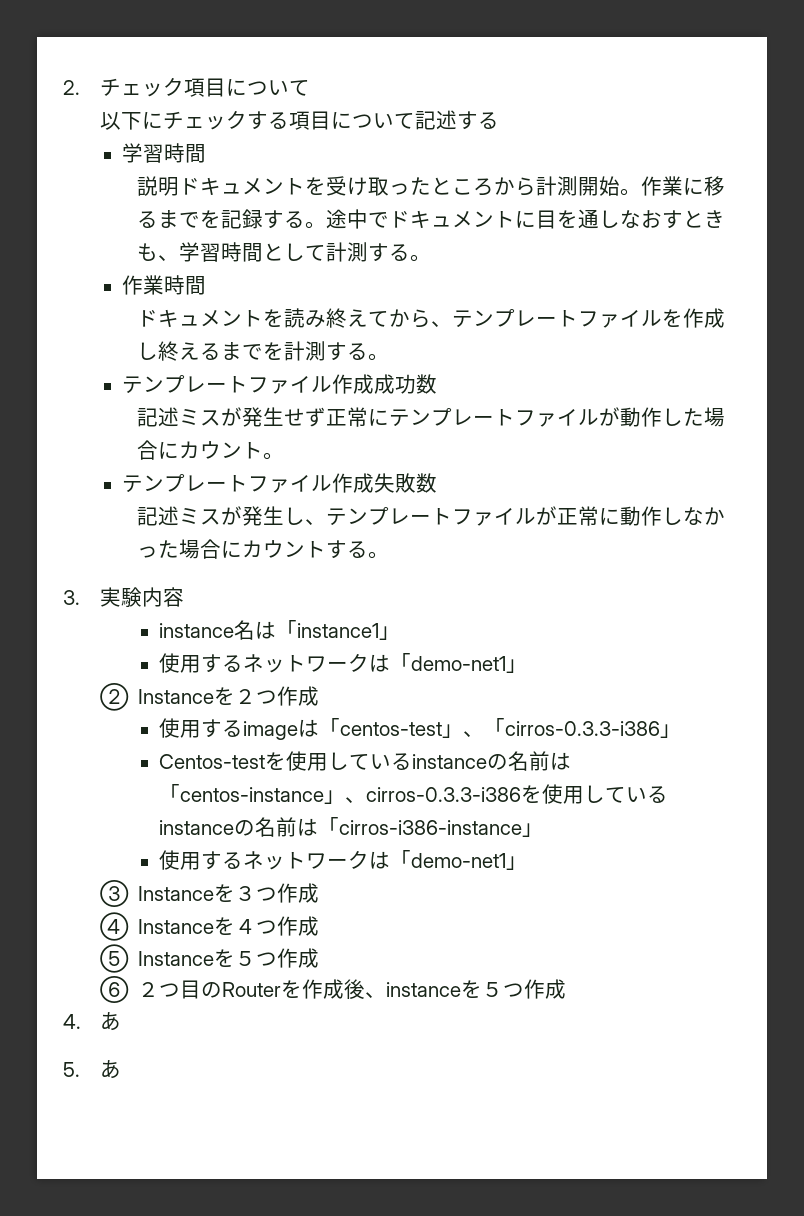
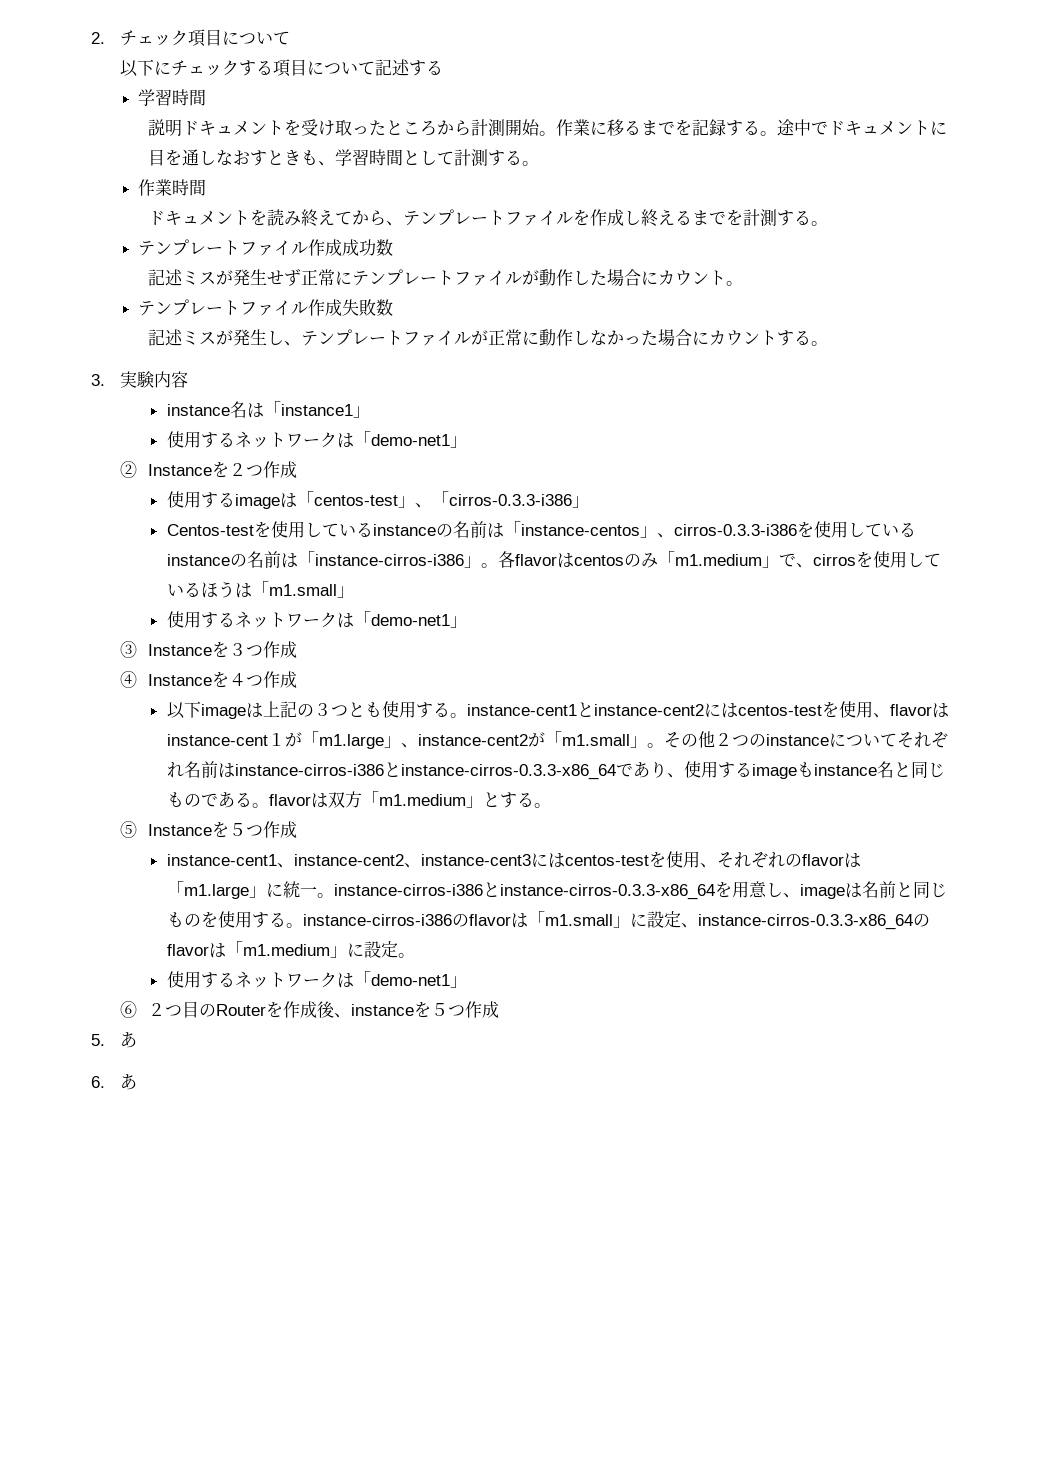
[180,787,325,802] centos-instance -> [520,524,640,536] instance-centos
[339,820,523,835] cirros-i386-instance -> [314,551,941,568] [166,581,337,598] instance-cirros-i386」。各flavorはcentosのみ「m1.medium」で、cirrosを使用しているほうは「m1.small
(320, 926) none -> [166,701,949,719] [166,731,948,749] [166,761,945,780] [166,791,551,808] // 以下imageは上記の３つとも使用する。instance-cent1とinstance-cent2にはcentos-testを使用、flavorはinstance-cent１が「m1.large」、instance-cent2が「m1.small」。その他２つのinstanceについてそれぞれ名前はinstance-cirros-i386とinstance-cirros-0.3.3-x86_64であり、使用するimageもinstance名と同じものである。flavorは双方「m1.medium」とする。
(320, 958) none -> [166,851,861,868] [166,881,947,900] [166,911,930,930] [166,941,415,958] [166,971,467,988] // instance-cent1、instance-cent2、instance-cent3にはcentos-testを使用、それぞれのflavorは「m1.large」に統一。instance-cirros-i386とinstance-cirros-0.3.3-x86_64を用意し、imageは名前と同じものを使用する。instance-cirros-i386のflavorは「m1.small」に設定、instance-cirros-0.3.3-x86_64のflavorは「m1.medium」に設定。 // 使用するネットワークは「demo-net1」
[63,1014,81,1029] 4. -> [91,1034,105,1046] 5.
[63,1062,80,1077] 5. -> [91,1076,105,1088] 6.

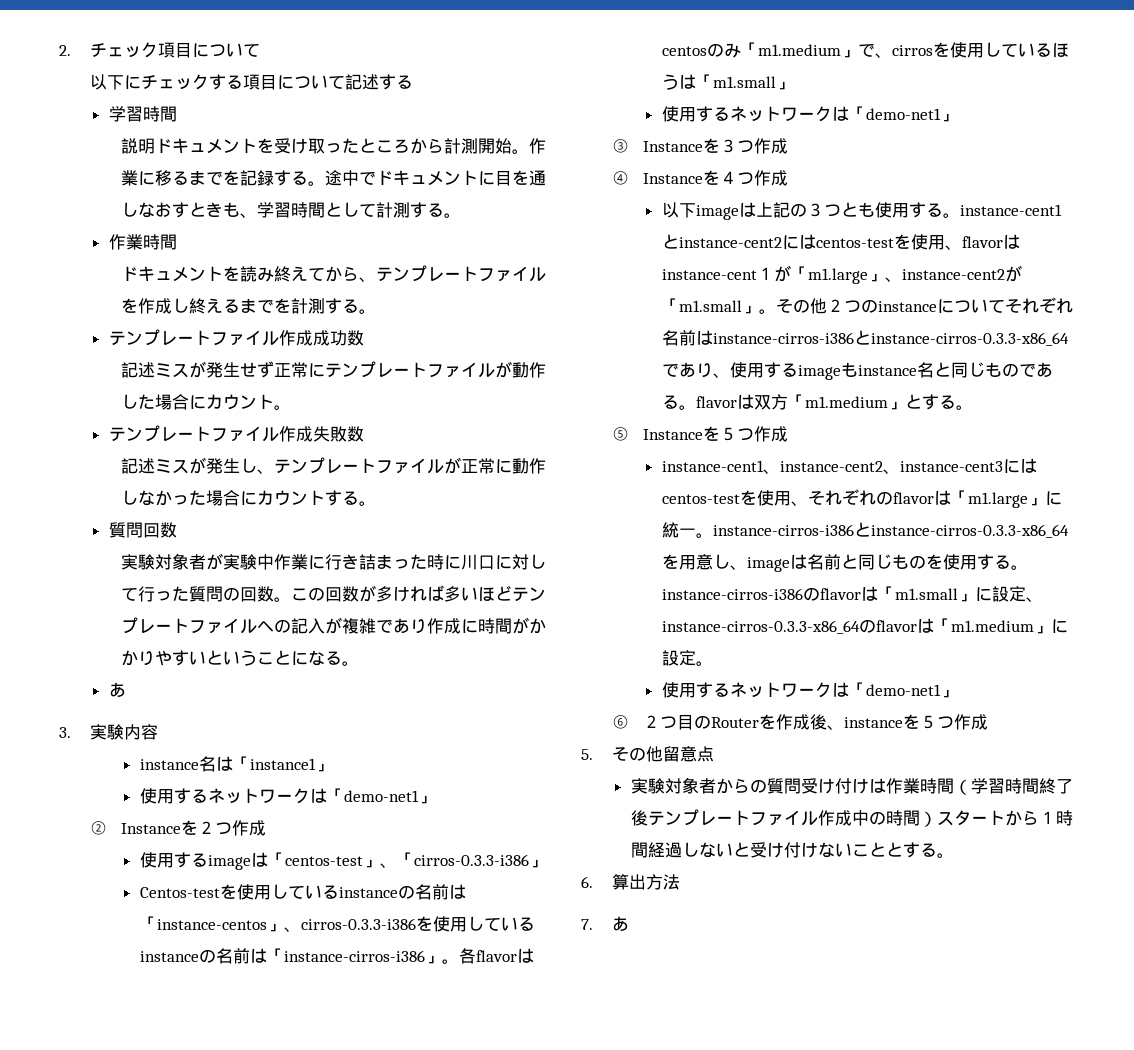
(828, 343) none -> [108,522,177,538] [120,553,546,570] [120,585,546,602] [120,617,546,634] [120,650,359,666] [108,682,126,698] // 質問回数 // 実験対象者が実験中作業に行き詰まった時に川口に対して行った質問の回数。この回数が多ければ多いほどテンプレートファイルへの記入が複雑であり作成に時間がかかりやすいということになる。 // あ
[119,1032,137,1048] [91,1076,105,1088] あ // 6. -> [611,746,714,762] [630,777,1073,795] [630,809,1073,827] [630,842,954,858] [581,874,680,890] [581,919,593,930] その他留意点 // 実験対象者からの質問受け付けは作業時間（学習時間終了後テンプレートファイル作成中の時間）スタートから１時間経過しないと受け付けないこととする。 // 6.算出方法 // 7.

